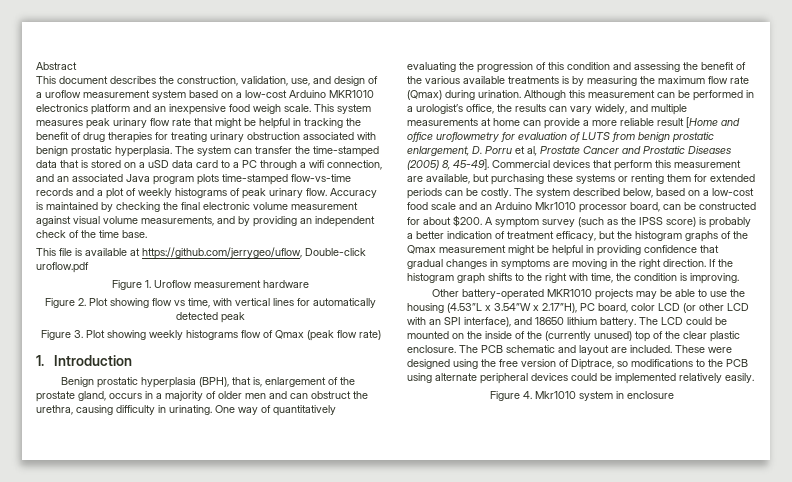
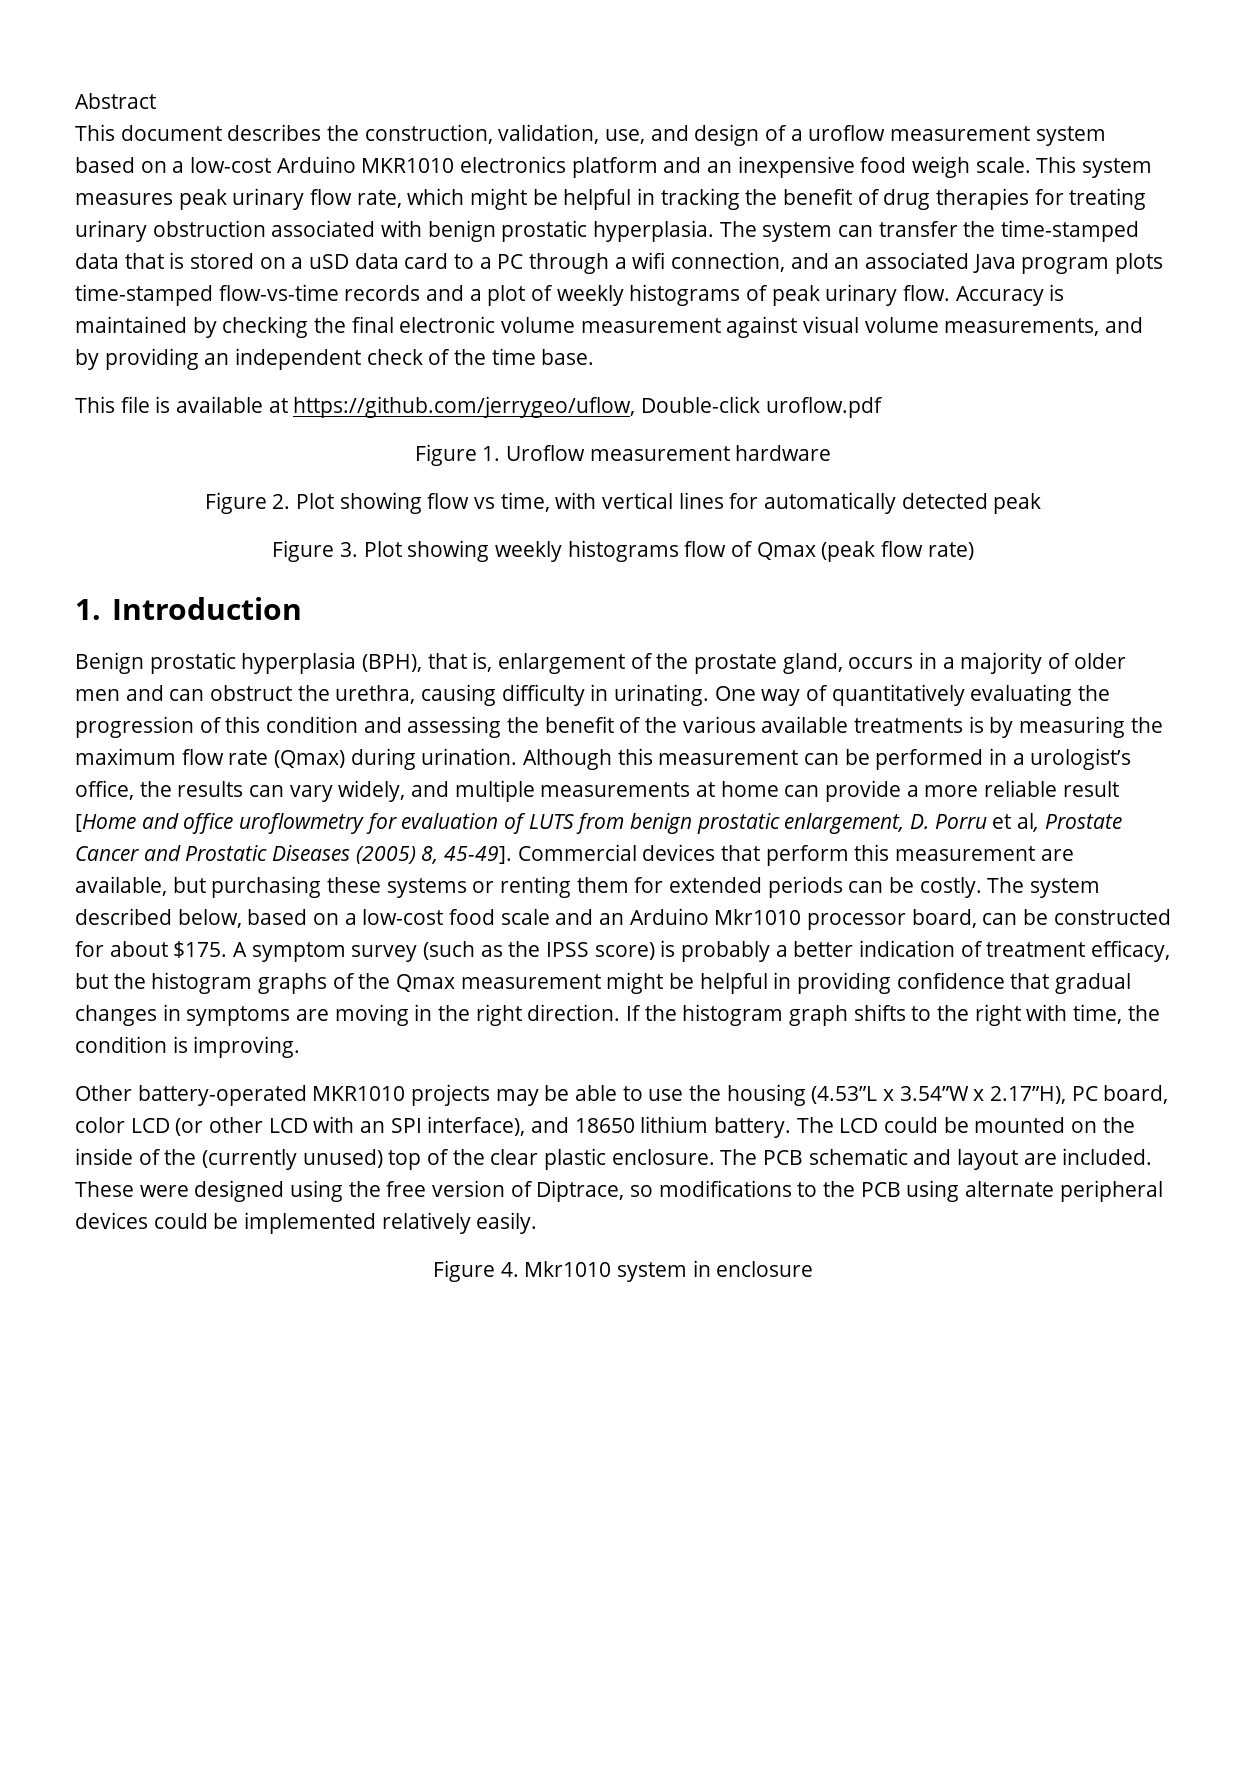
[172,118,213,126] rate that -> [356,188,465,208] rate, which
[453,215,482,227] $200. -> [173,941,228,958] $175.

